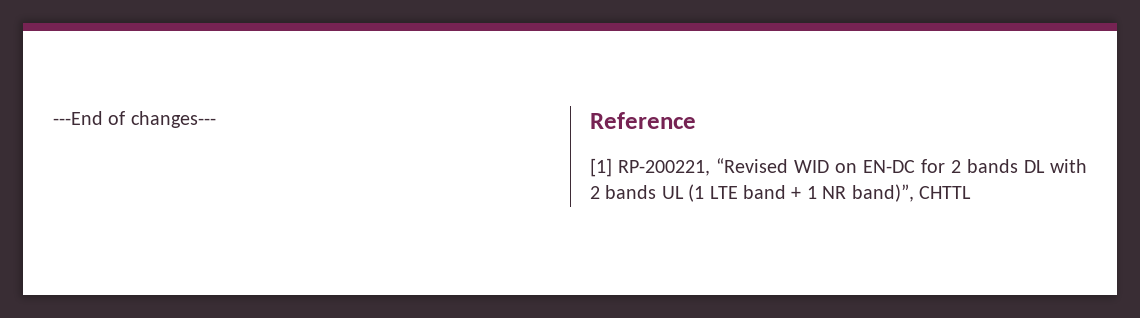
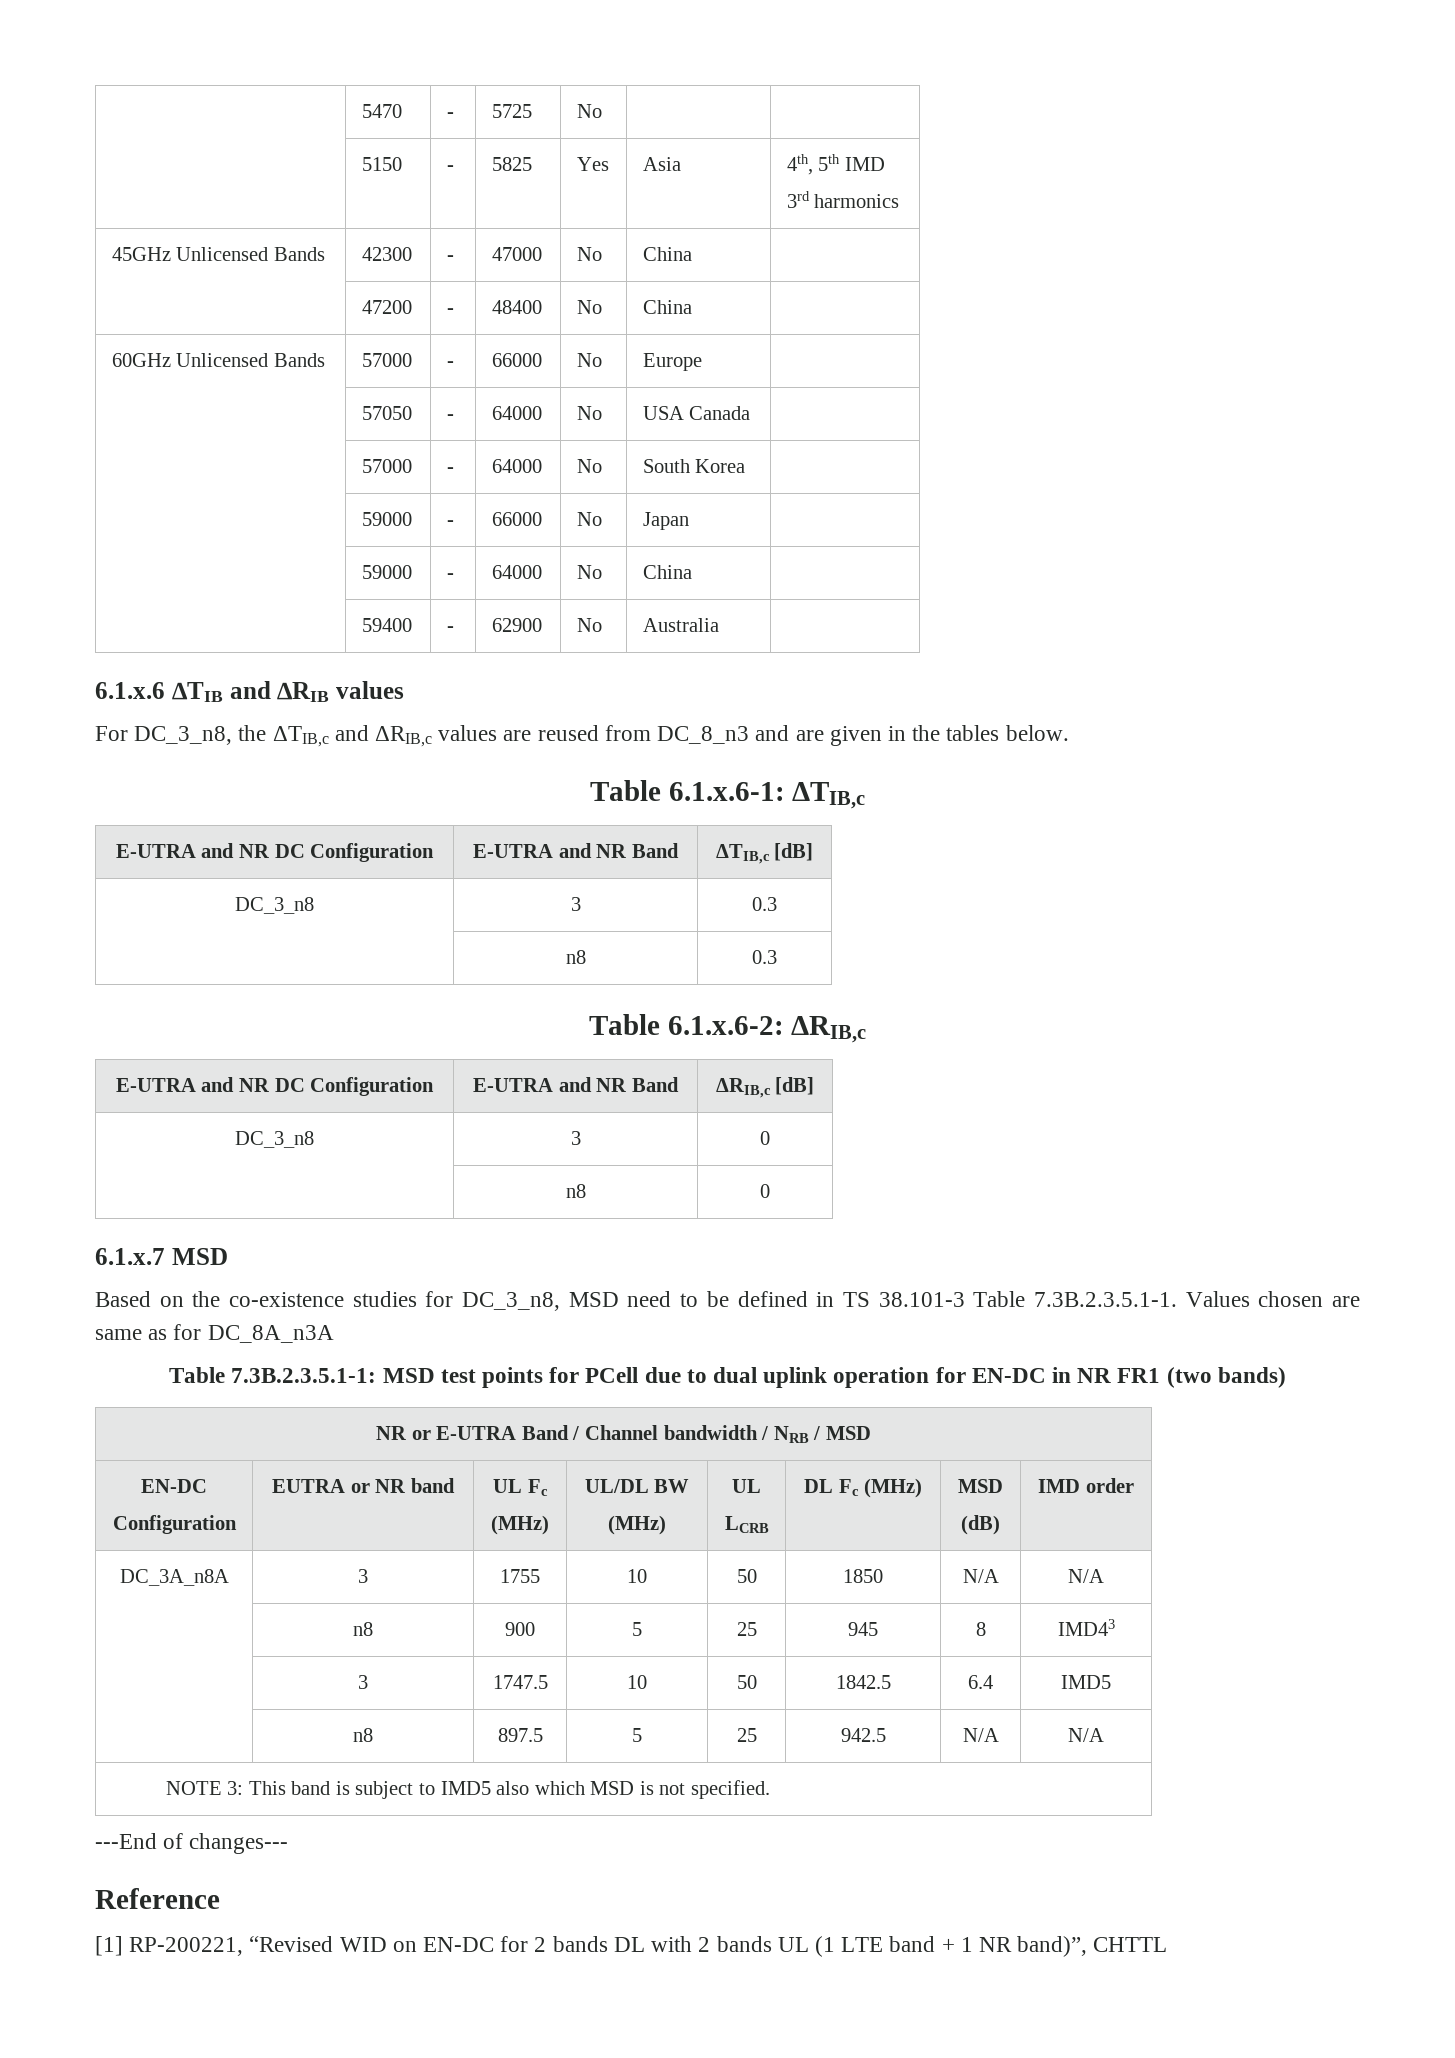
(53, 118) none -> [361,104,402,118] [446,112,454,118] [491,104,532,118] [576,104,602,118] [361,157,402,171] [446,165,454,171] [491,157,532,171] [576,157,609,171] [642,157,681,171] [786,154,885,175] [786,191,900,208] [111,247,325,261] [361,247,412,261] [446,255,454,261] [491,247,542,261] [576,247,602,261] [642,247,692,261] [361,300,412,314] [446,308,454,314] [491,300,542,314] [576,300,602,314] [642,300,692,314] [111,353,325,367] [361,353,412,367] [446,361,454,367] [491,353,542,367] [576,353,602,367] [642,353,702,371] [361,406,412,420] [446,414,454,420] [491,406,542,420] [576,406,602,420] [642,406,751,420] [361,459,412,473] [446,467,454,473] [491,459,542,473] [576,459,602,473] [642,459,746,473] [361,512,412,526] [446,520,454,526] [491,512,542,526] [576,512,602,526] [642,512,689,530] [361,565,412,579] [446,573,454,579] [491,565,542,579] [576,565,602,579] [642,565,692,579] [361,618,412,632] [446,626,454,632] [491,618,542,632] [576,618,602,632] [642,618,719,632] [95,681,404,702] [95,725,1069,747] [589,780,866,809] [115,843,435,862] [473,843,679,858] [715,843,814,864] [235,897,314,914] [570,897,581,911] [752,897,777,911] [565,950,586,964] [752,950,777,964] [588,1014,867,1043] [115,1077,435,1096] [473,1077,679,1092] [715,1077,815,1098] [235,1131,314,1148] [570,1131,581,1145] [760,1131,770,1145] [565,1184,586,1198] [760,1184,770,1198] [95,1248,228,1265] [95,1291,1361,1311] [95,1324,334,1343] [169,1367,1286,1388] [376,1425,871,1443] [141,1479,207,1493] [112,1515,237,1534] [272,1478,455,1493] [493,1479,548,1496] [491,1515,549,1535] [584,1479,690,1493] [608,1515,666,1535] [732,1479,761,1493] [724,1516,769,1533] [804,1478,922,1498] [958,1479,1003,1493] [961,1515,1000,1535] [1038,1478,1134,1493] [119,1569,229,1586] [358,1569,368,1583] [500,1569,540,1583] [627,1569,647,1583] [736,1569,757,1583] [843,1569,883,1583] [962,1569,999,1583] [1068,1569,1104,1583] [353,1622,373,1636] [505,1622,535,1636] [632,1622,642,1636] [736,1622,757,1636] [848,1622,878,1636] [975,1622,986,1636] [1057,1619,1115,1636] [358,1675,368,1689] [492,1675,548,1689] [627,1675,647,1689] [736,1675,757,1689] [835,1675,891,1689] [968,1675,993,1689] [1061,1675,1111,1689] [353,1728,373,1742] [497,1728,543,1742] [632,1728,642,1742] [736,1728,757,1742] [840,1728,886,1742] [962,1728,999,1742] [1068,1728,1104,1742] [165,1780,770,1799] | 5470 | - | 5725 | No | | // | 5150 | - | 5825 | Yes | Asia | 4th, 5th IMD // 3rd harmonics // 45GHz Unlicensed Bands | 42300 | - | 47000 | No | China | // | 47200 | - | 48400 | No | China | // 60GHz Unlicensed Bands | 57000 | - | 66000 | No | Europe | // | 57050 | - | 64000 | No | USA Canada | // | 57000 | - | 64000 | No | South Korea | // | 59000 | - | 66000 | No | Japan | // | 59000 | - | 64000 | No | China | // | 59400 | - | 62900 | No | Australia | // 6.1.x.6 ∆TIB and ∆RIB values // For DC_3_n8, the ΔTIB,c and ΔRIB,c values are reused from DC_8_n3 and are given in the tables below. // Table 6.1.x.6-1: ΔTIB,c // E-UTRA and NR DC Configuration | E-UTRA and NR Band | ΔTIB,c [dB] // DC_3_n8 | 3 | 0.3 // | n8 | 0.3 // Table 6.1.x.6-2: ΔRIB,c // E-UTRA and NR DC Configuration | E-UTRA and NR Band | ΔRIB,c [dB] // DC_3_n8 | 3 | 0 // | n8 | 0 // 6.1.x.7 MSD // Based on the co-existence studies for DC_3_n8, MSD need to be defined in TS 38.101-3 Table 7.3B.2.3.5.1-1. Values chosen are same as for DC_8A_n3A // Table 7.3B.2.3.5.1-1: MSD test points for PCell due to dual uplink operation for EN-DC in NR FR1 (two bands) // NR or E-UTRA Band / Channel bandwidth / NRB / MSD // EN-DC // Configuration | EUTRA or NR band | UL Fc // (MHz) | UL/DL BW // (MHz) | UL // LCRB | DL Fc (MHz) | MSD // (dB) | IMD order // DC_3A_n8A | 3 | 1755 | 10 | 50 | 1850 | N/A | N/A // | n8 | 900 | 5 | 25 | 945 | 8 | IMD43 // | 3 | 1747.5 | 10 | 50 | 1842.5 | 6.4 | IMD5 // | n8 | 897.5 | 5 | 25 | 942.5 | N/A | N/A // NOTE 3: This band is subject to IMD5 also which MSD is not specified. //

